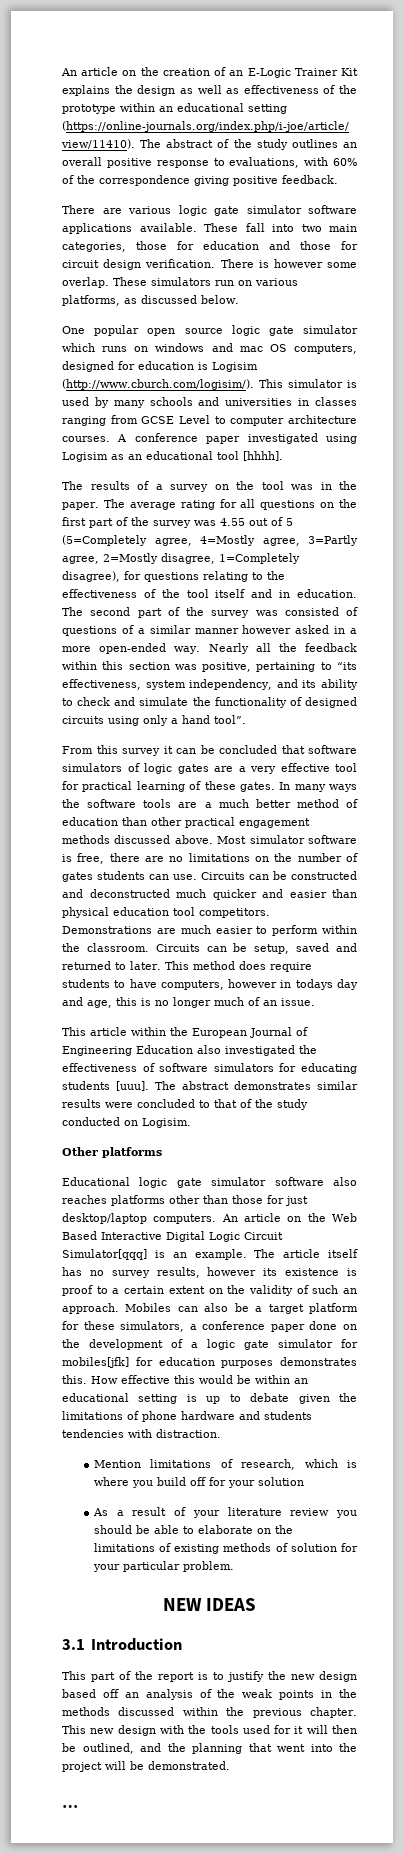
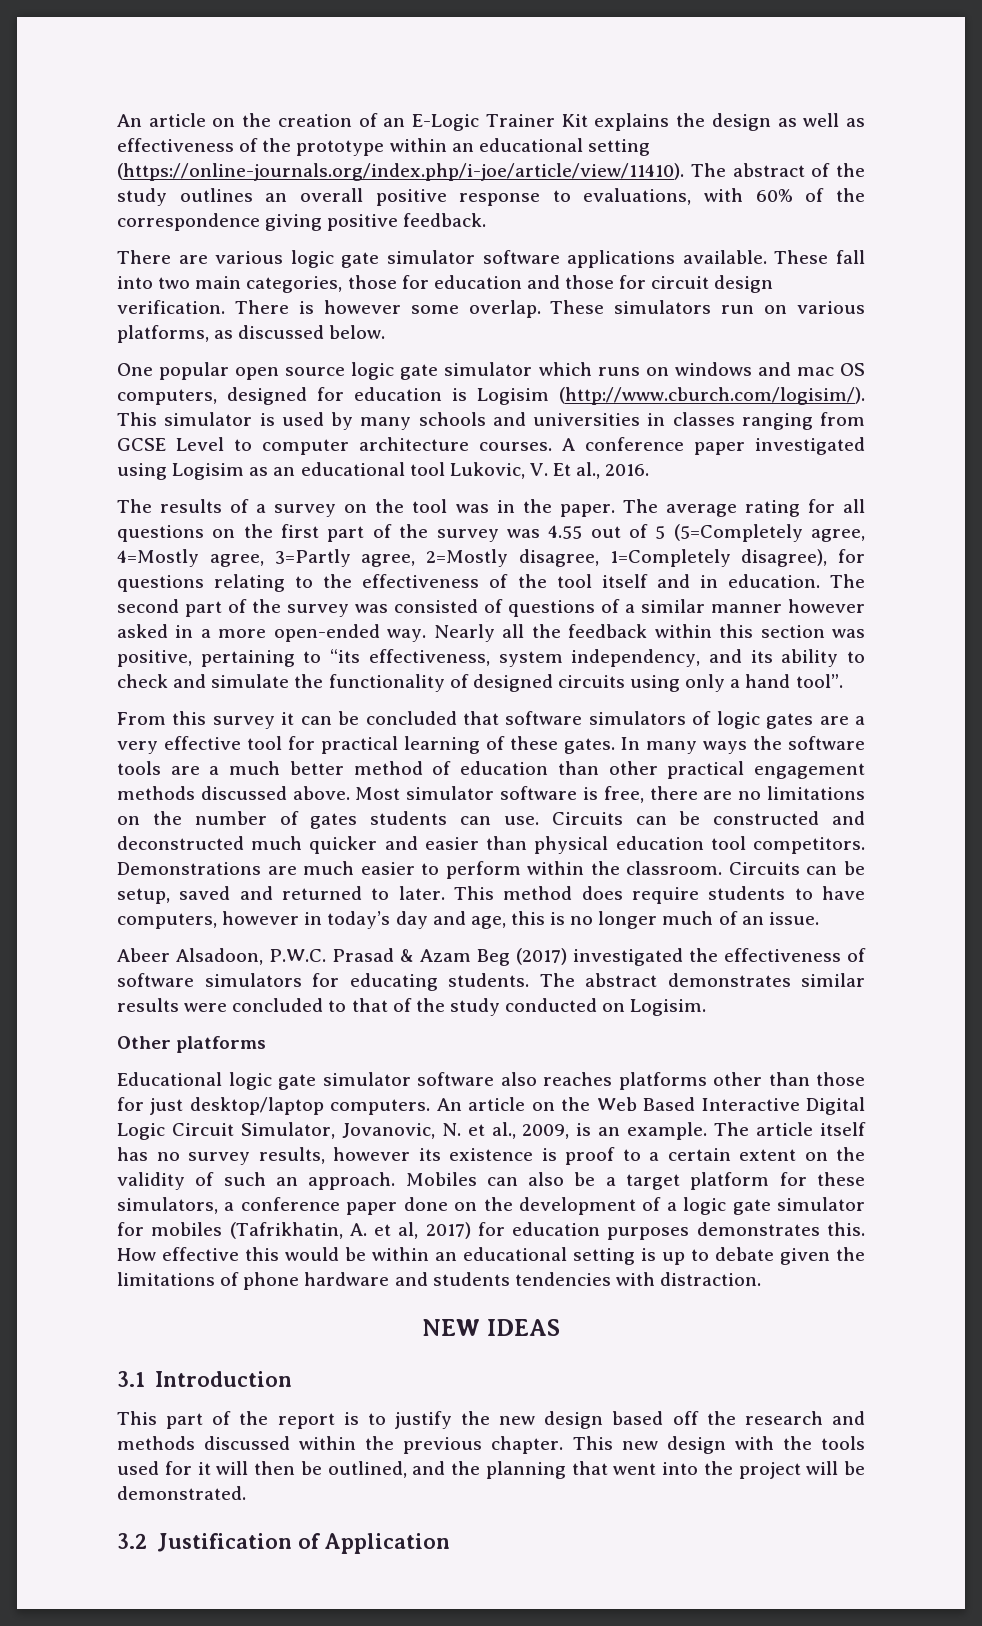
[243,451,283,461] [hhhh]. -> [449,462,650,479] Lukovic, V. Et al., 2016.
[295,979,333,990] todays -> [327,911,391,929] today’s
[62,1027,308,1038] [62,1045,221,1056] This article within the European Journal of Engineering Education also -> [117,948,567,966] Abeer Alsadoon, P.W.C. Prasad & Azam Beg (2017)
[62,1081,149,1091] students [uuu]. -> [448,973,529,987] students.
[62,1249,147,1260] Simulator[qqq] -> [240,1122,570,1139] Simulator, Jovanovic, N. et al., 2009,
[62,1357,129,1368] mobiles[jfk] -> [151,1222,471,1239] mobiles (Tafrikhatin, A. et al, 2017)
[93,1459,357,1470] [93,1477,304,1488] [92,1507,358,1518] [93,1525,293,1534] [93,1543,359,1554] [92,1561,234,1572] // Mention limitations of research, which is where you build off for your solution // As a result of your literature review you should be able to elaborate on the limitations of existing methods of solution for your particular problem. -> (762, 1279) none
[124,1689,357,1700] an analysis of the weak points in the -> [706,1411,865,1425] the research and
[62,1804,78,1808] … -> [117,1533,450,1554] 3.2 Justification of Application

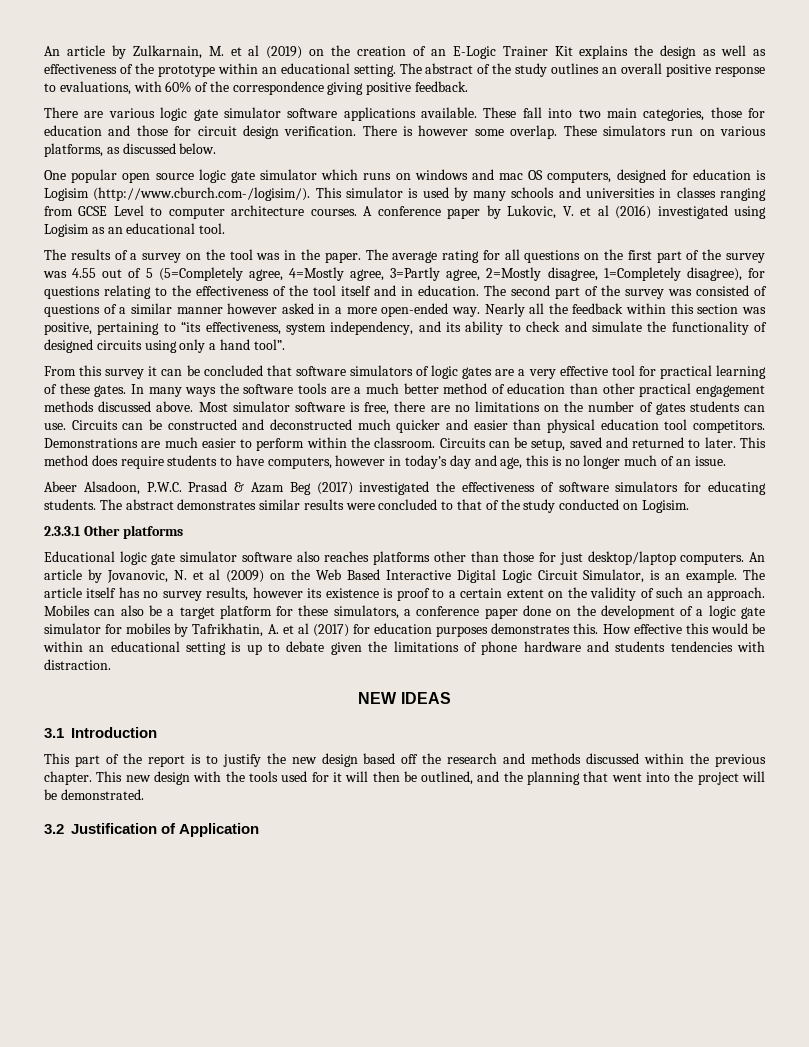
[117,113,206,127] An article -> [44,45,303,59] An article by Zulkarnain, M. et al (2019)
[587,139,650,156] [117,163,684,181] setting (https://online-journals.org/index.php/i-joe/article/view/11410). -> [353,64,396,77] setting.
[559,387,866,405] (http://www.cburch.com/logisim/). -> [93,187,311,201] (http://www.cburch.com-/logisim/).
(745, 448) none -> [486,205,652,219] by Lukovic, V. et al (2016)
[409,462,650,479] tool Lukovic, V. Et al., 2016. -> [199,223,226,234] tool.
(707, 1007) none -> [44,526,81,536] 2.3.3.1
(526, 1104) none -> [87,569,265,583] by Jovanovic, N. et al (2009)
[341,1122,570,1139] Jovanovic, N. et al., 2009, -> (645, 576) none
[229,1222,471,1239] (Tafrikhatin, A. et al, 2017) -> [174,623,349,637] by Tafrikhatin, A. et al (2017)

